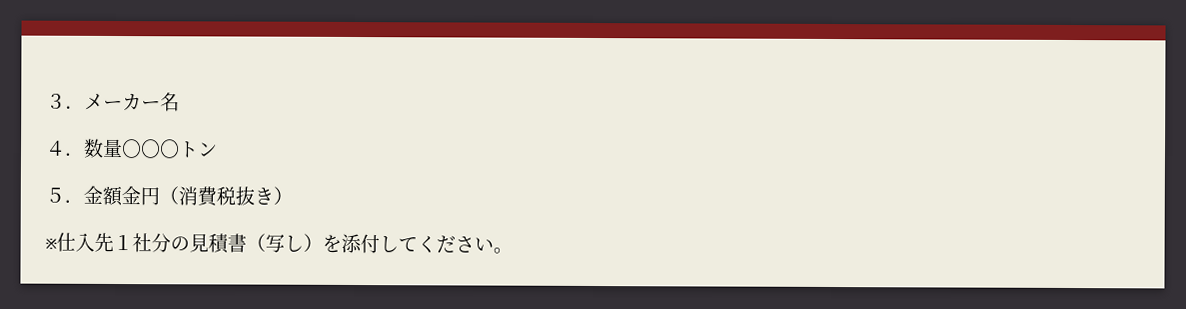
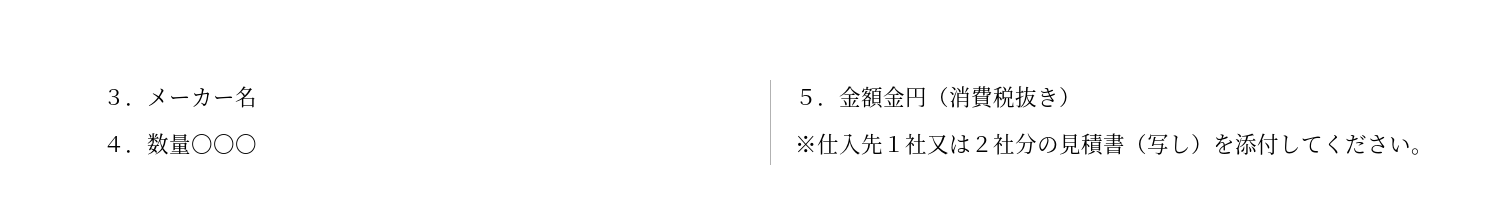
[178,141,218,158] トン -> (257, 144) none
(152, 243) none -> [927,133,1015,155] 又は２社

